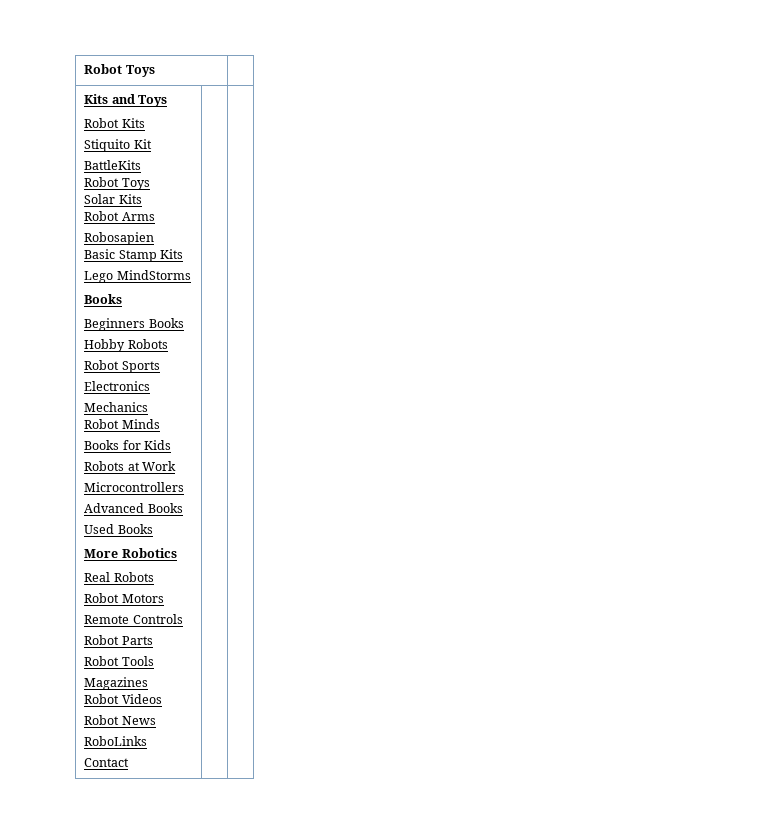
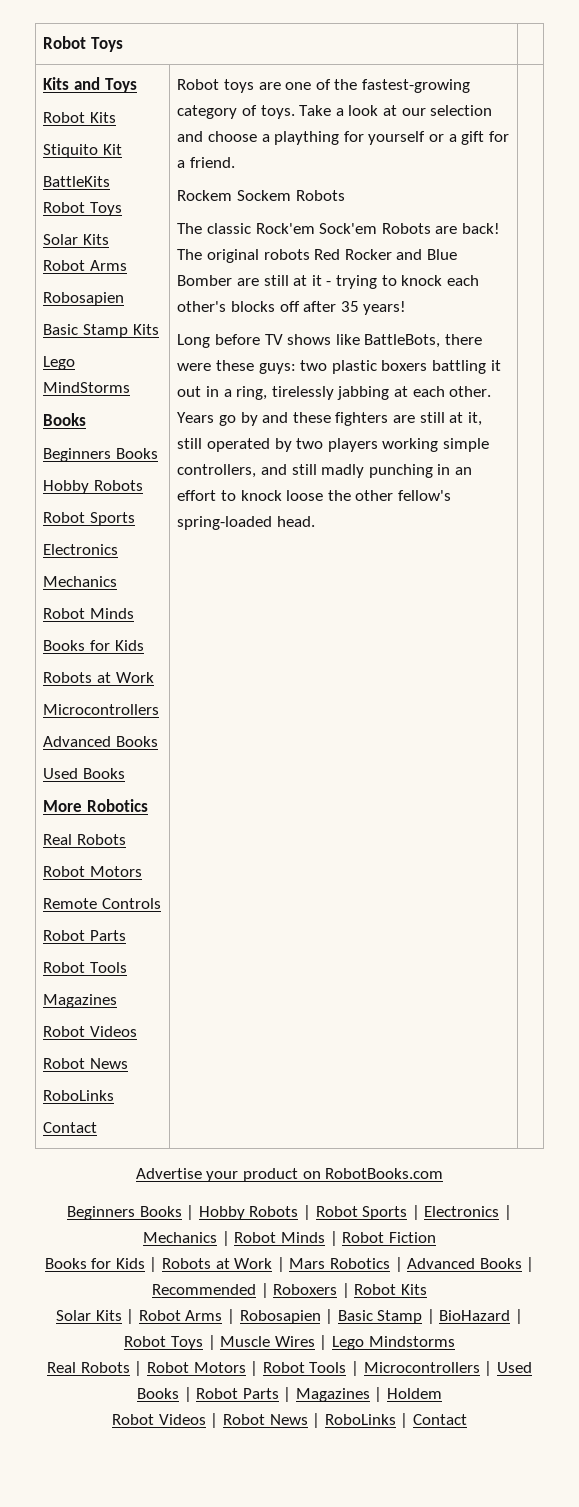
(130, 762) | -> [177,79,470,93] [177,105,493,119] [177,131,509,145] [177,157,235,168] [177,190,345,201] [177,223,500,234] [177,249,457,263] [177,275,479,289] [177,301,407,315] [177,334,482,348] [177,360,501,374] [177,386,492,400] [177,412,482,426] [177,438,489,452] [177,464,472,478] [177,490,451,501] [177,516,315,530] [135,1168,444,1182] [67,1205,512,1220] [143,1231,436,1246] [44,1257,535,1272] [152,1283,427,1298] [55,1309,524,1324] [124,1335,455,1350] [47,1361,532,1376] [136,1387,443,1402] [112,1413,467,1428] Robot toys are one of the fastest-growing category of toys. Take a look at our selection and choose a plaything for yourself or a gift for a friend. // Rockem Sockem Robots // The classic Rock'em Sock'em Robots are back! The original robots Red Rocker and Blue Bomber are still at it - trying to knock each other's blocks off after 35 years! // Long before TV shows like BattleBots, there were these guys: two plastic boxers battling it out in a ring, tirelessly jabbing at each other. Years go by and these fighters are still at it, still operated by two players working simple controllers, and still madly punching in an effort to knock loose the other fellow's spring-loaded head. | // Advertise your product on RobotBooks.com // Beginners Books | Hobby Robots | Robot Sports | Electronics | Mechanics | Robot Minds | Robot Fiction // Books for Kids | Robots at Work | Mars Robotics | Advanced Books | Recommended | Roboxers | Robot Kits // Solar Kits | Robot Arms | Robosapien | Basic Stamp | BioHazard | Robot Toys | Muscle Wires | Lego Mindstorms // Real Robots | Robot Motors | Robot Tools | Microcontrollers | Used Books | Robot Parts | Magazines | Holdem // Robot Videos | Robot News | RoboLinks | Contact

